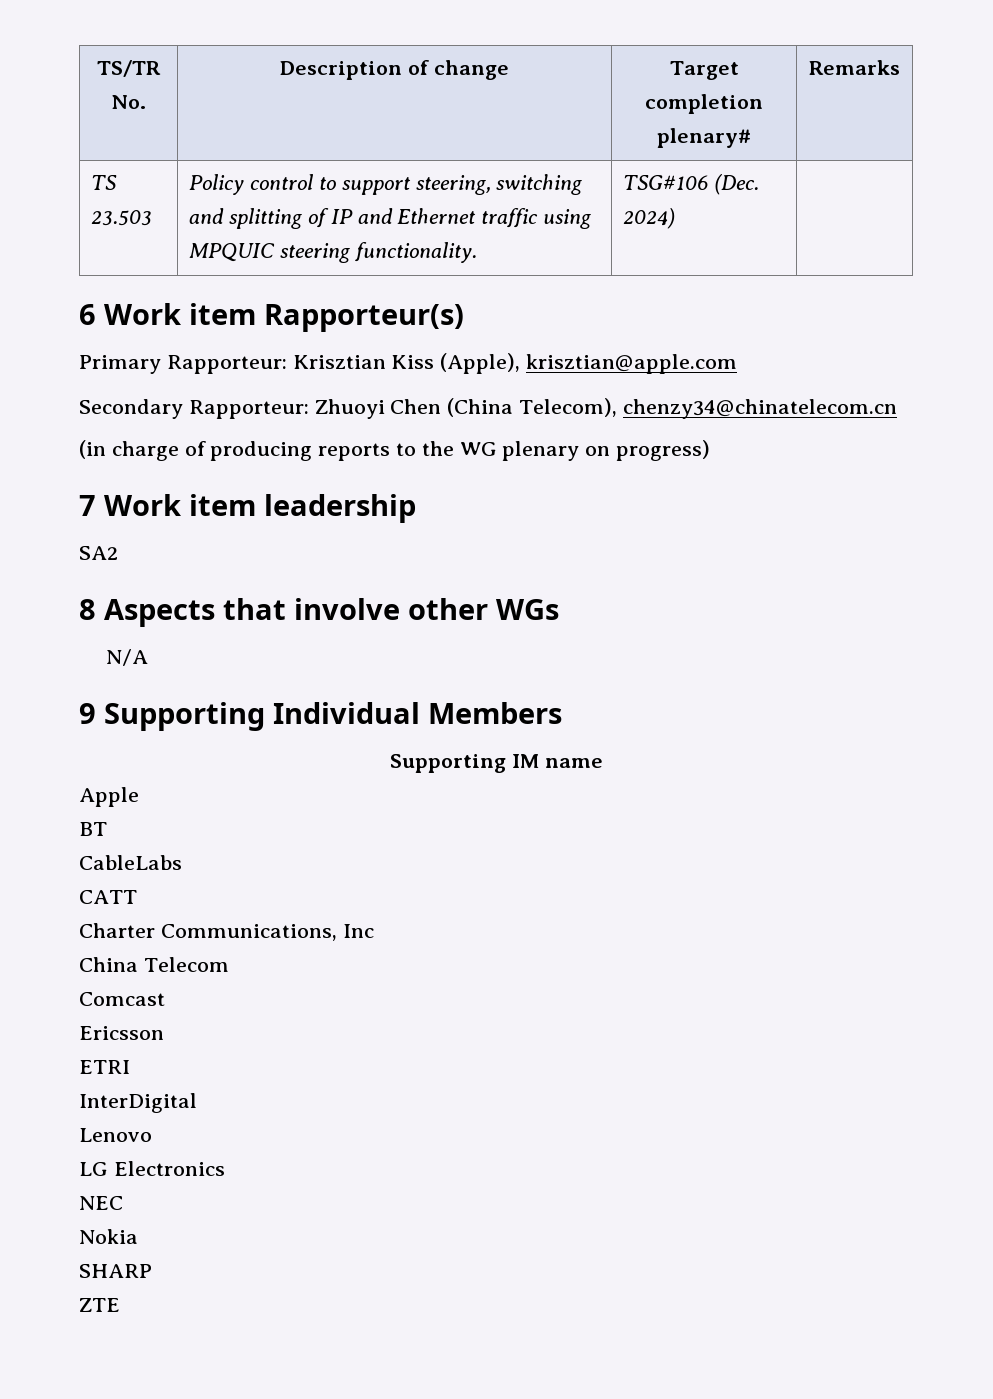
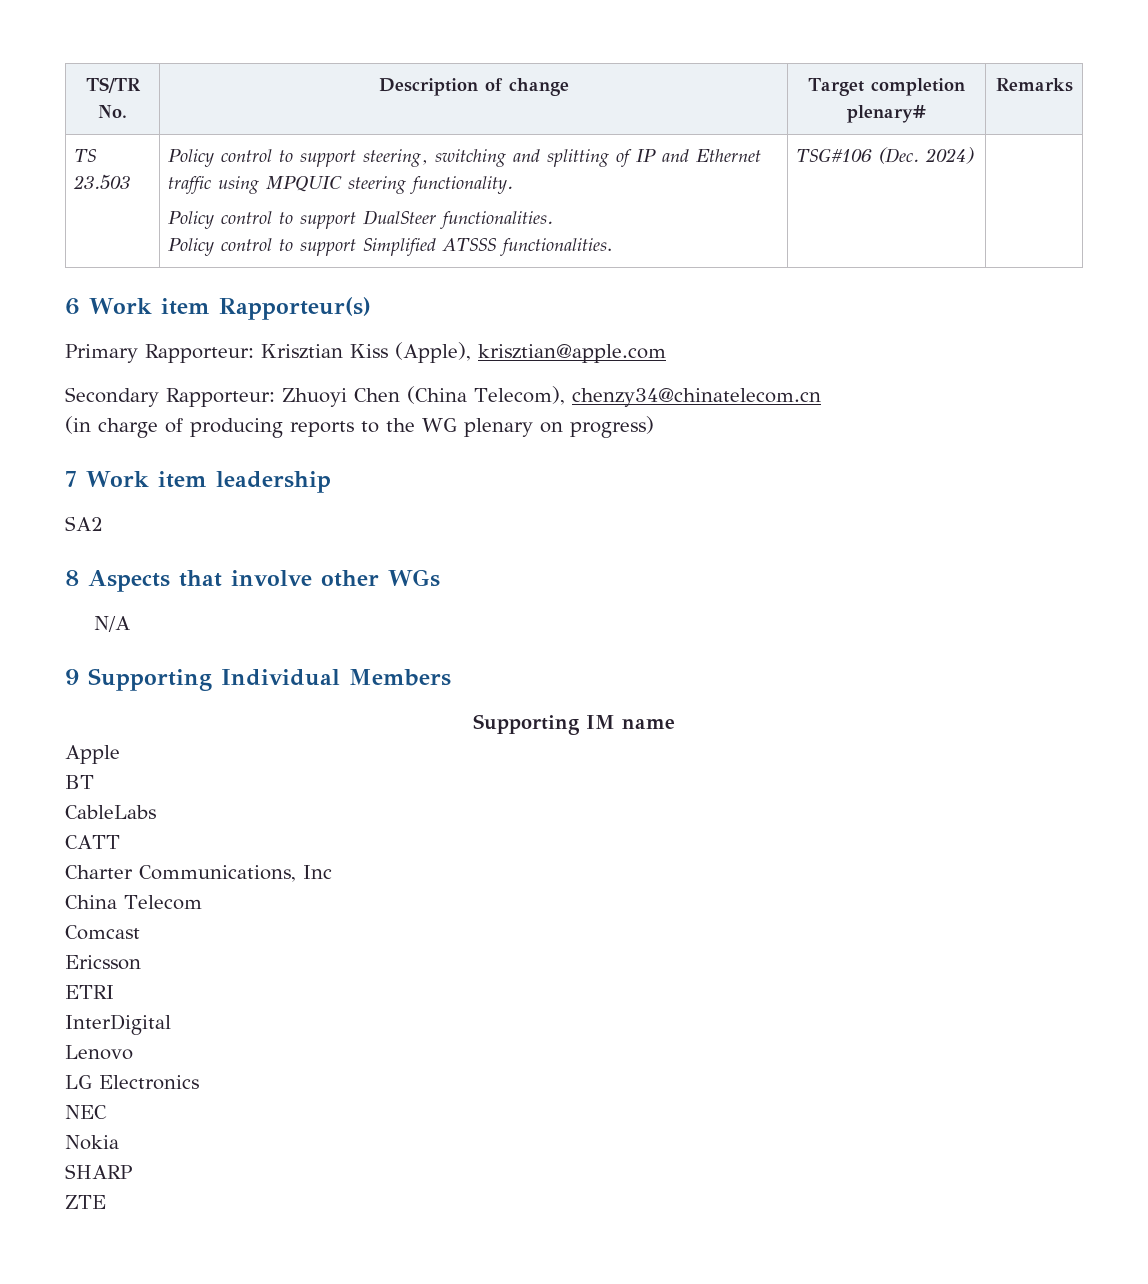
(477, 252) none -> [168,210,554,229] [168,238,613,256] // Policy control to support DualSteer functionalities. // Policy control to support Simplified ATSSS functionalities.

